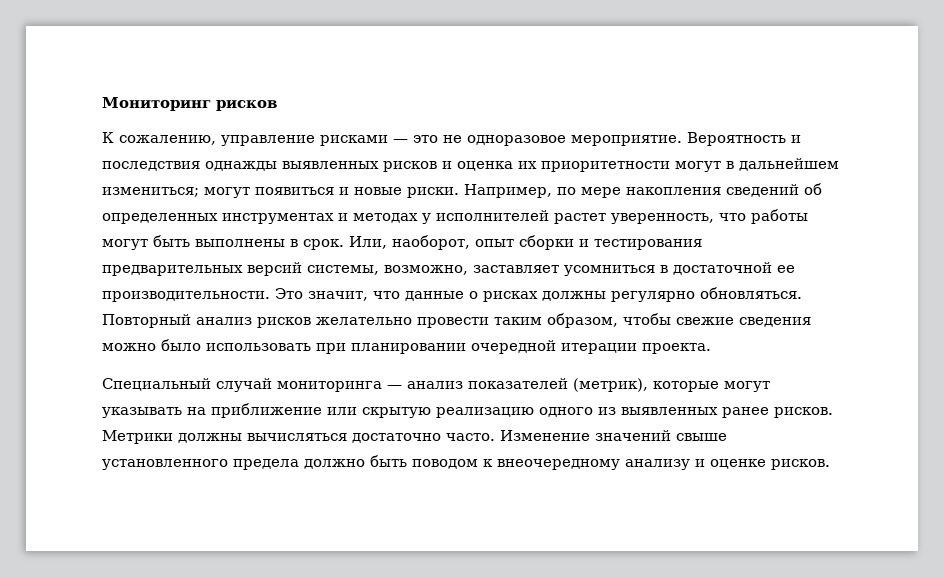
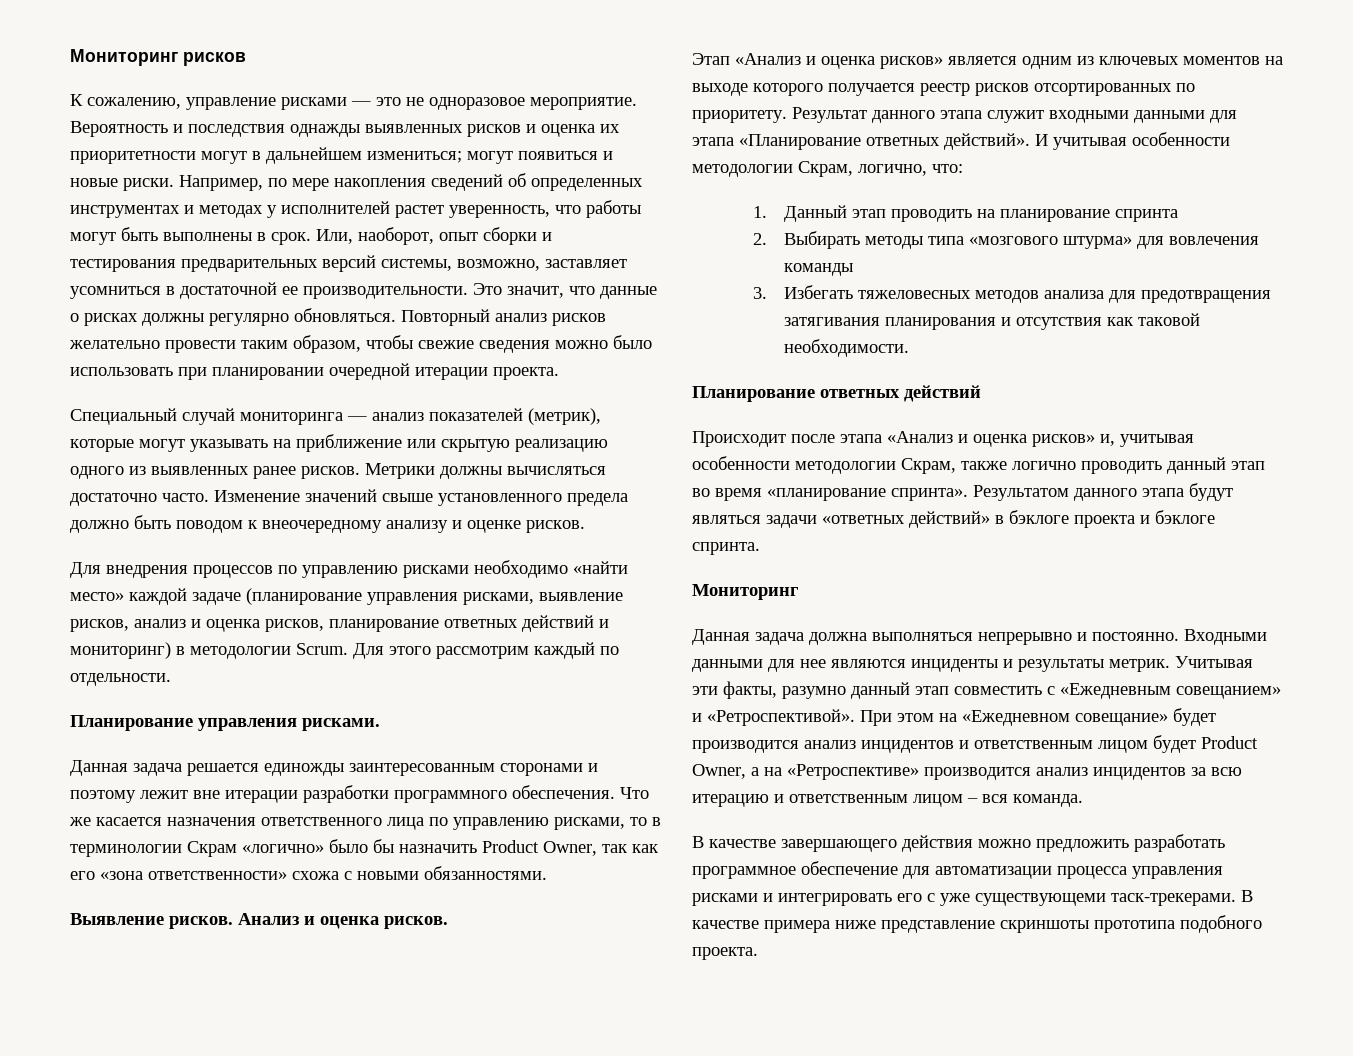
(830, 464) none -> [70,560,628,578] [70,588,623,605] [70,615,609,632] [70,642,619,659] [70,673,171,686] [70,715,380,731] [70,760,598,776] [70,785,649,803] [69,817,661,830] [70,839,658,857] [70,866,547,880] [70,913,448,929] [692,53,1283,69] [692,83,1195,96] [692,107,1237,123] [692,132,1230,150] [692,161,963,177] [753,205,1178,222] [753,231,1259,249] [783,263,853,276] [753,285,1271,303] [783,313,1200,330] [783,339,909,357] [692,385,981,402] [692,431,1194,447] [692,456,1265,474] [692,483,1233,501] [692,510,1215,528] [692,542,760,555] [692,584,798,600] [692,629,1267,645] [692,656,1253,672] [692,681,1281,699] [692,708,1216,726] [692,735,1258,753] [692,764,1242,780] [692,794,1083,807] [692,834,1225,852] [692,861,1223,879] [692,890,1253,906] [692,915,1262,933] [692,947,758,960] // Для внедрения процессов по управлению рисками необходимо «найти место» каждой задаче (планирование управления рисками, выявление рисков, анализ и оценка рисков, планирование ответных действий и мониторинг) в методологии Scrum. Для этого рассмотрим каждый по отдельности. // Планирование управления рисками. // Данная задача решается единожды заинтересованным сторонами и поэтому лежит вне итерации разработки программного обеспечения. Что же касается назначения ответственного лица по управлению рисками, то в терминологии Скрам «логично» было бы назначить Product Owner, так как его «зона ответственности» схожа с новыми обязанностями. // Выявление рисков. Анализ и оценка рисков. // Этап «Анализ и оценка рисков» является одним из ключевых моментов на выходе которого получается реестр рисков отсортированных по приоритету. Результат данного этапа служит входными данными для этапа «Планирование ответных действий». И учитывая особенности методологии Скрам, логично, что: // 1. Данный этап проводить на планирование спринта // 2. Выбирать методы типа «мозгового штурма» для вовлечения команды // 3. Избегать тяжеловесных методов анализа для предотвращения затягивания планирования и отсутствия как таковой необходимости. // Планирование ответных действий // Происходит после этапа «Анализ и оценка рисков» и, учитывая особенности методологии Скрам, также логично проводить данный этап во время «планирование спринта». Результатом данного этапа будут являться задачи «ответных действий» в бэклоге проекта и бэклоге спринта. // Мониторинг // Данная задача должна выполняться непрерывно и постоянно. Входными данными для нее являются инциденты и результаты метрик. Учитывая эти факты, разумно данный этап совместить с «Ежедневным совещанием» и «Ретроспективой». При этом на «Ежедневном совещание» будет производится анализ инцидентов и ответственным лицом будет Product Owner, а на «Ретроспективе» производится анализ инцидентов за всю итерацию и ответственным лицом – вся команда. // В качестве завершающего действия можно предложить разработать программное обеспечение для автоматизации процесса управления рисками и интегрировать его с уже существующеми таск-трекерами. В качестве примера ниже представление скриншоты прототипа подобного проекта.

